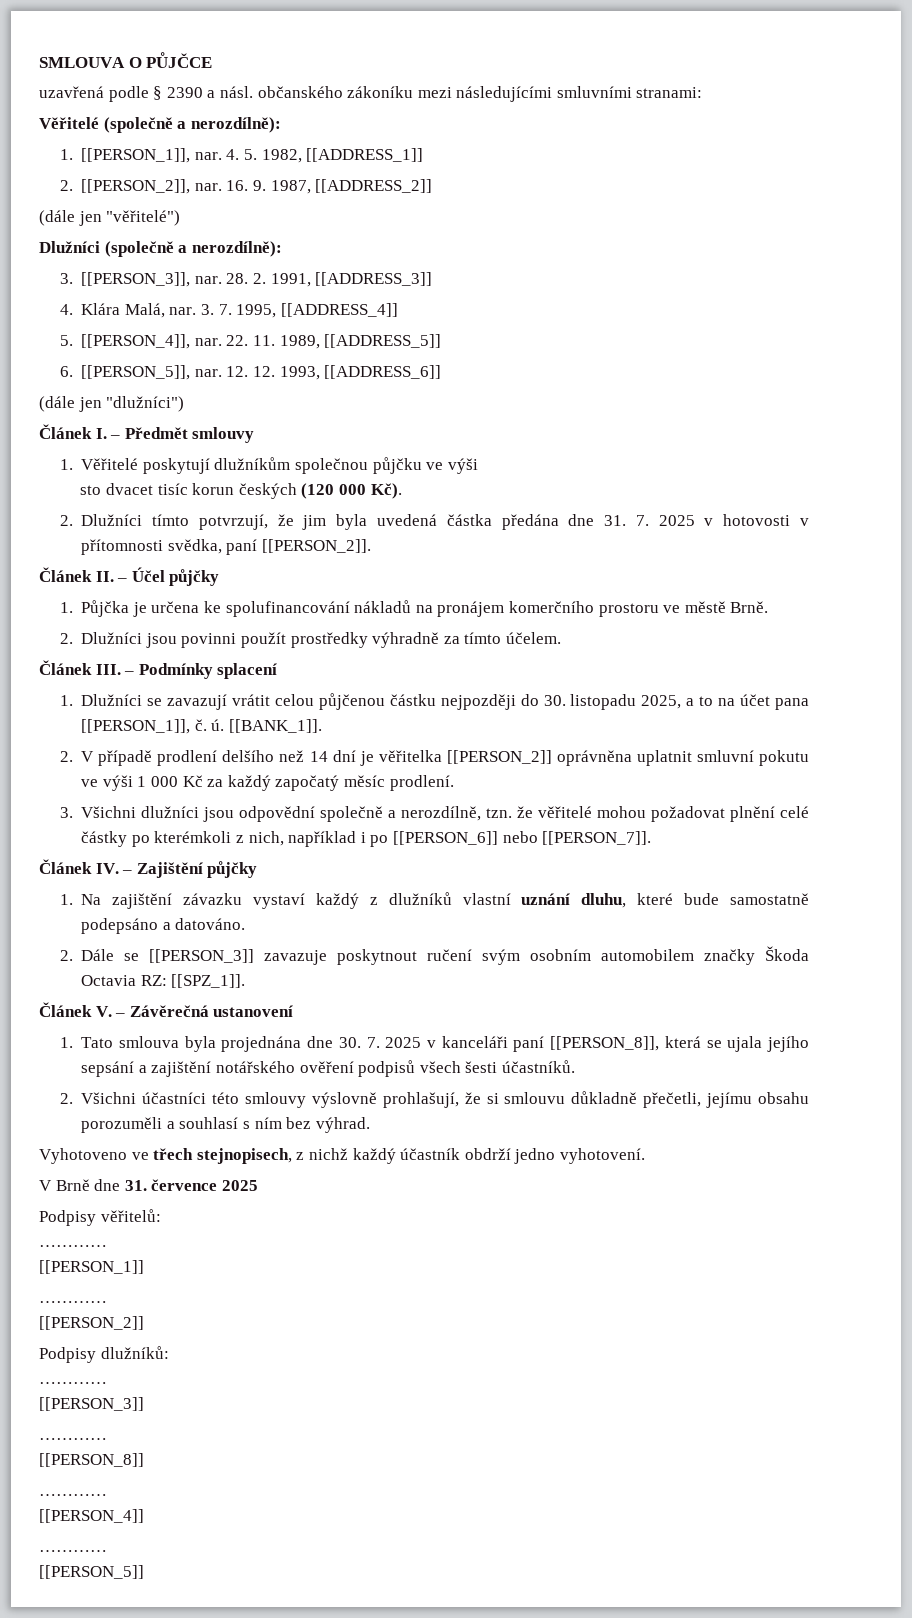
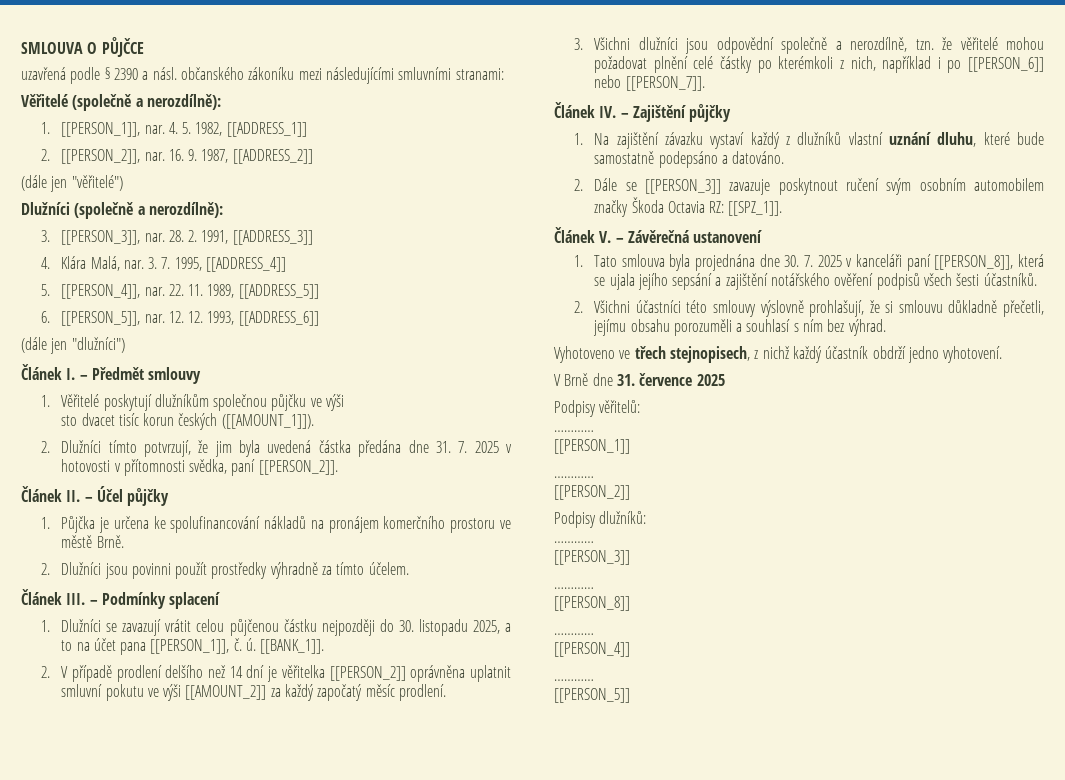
[301,483,402,499] (120 000 Kč). -> [221,414,314,429] ([[AMOUNT_1]]).
[137,775,203,787] 1 000 Kč -> [185,685,267,700] [[AMOUNT_2]]

